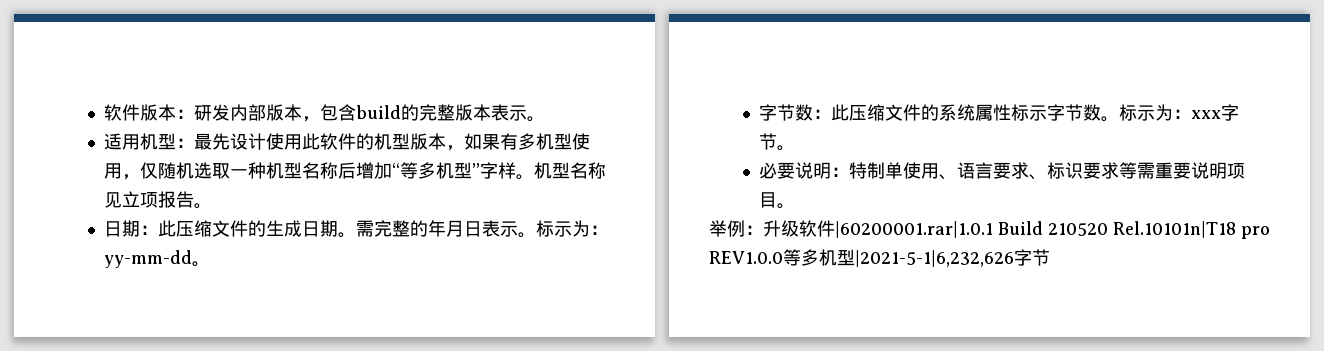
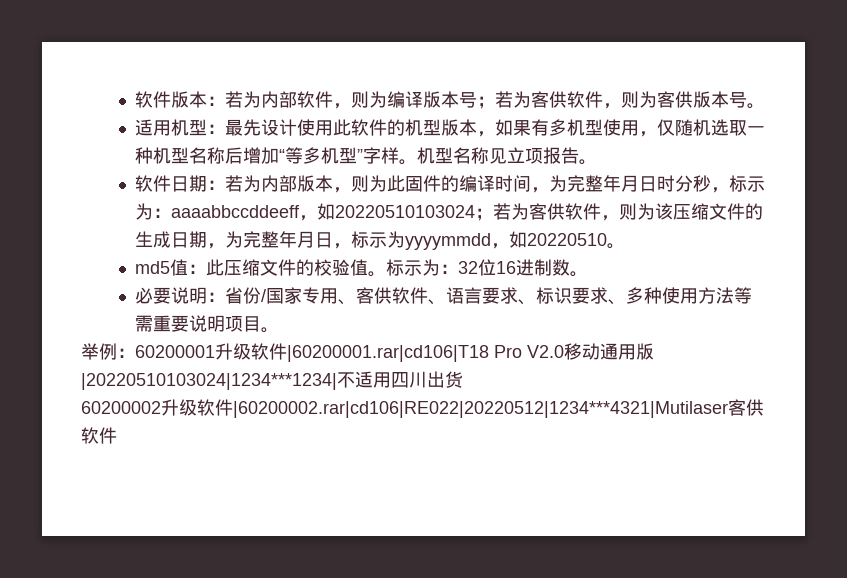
[194,104,528,122] 研发内部版本，包含build的完整版本表示 -> [225,91,748,109] 若为内部软件，则为编译版本号；若为客供软件，则为客供版本号
[104,220,177,237] 日期：此 -> [135,175,766,193] [135,203,674,221] 软件日期：若为内部版本，则为此固件的编译时间，为完整年月日时分秒，标示为：aaaabbccddeeff，如20220510103024；若为客供软件，则为该
[338,220,609,238] [104,250,211,268] [759,104,1240,122] [759,133,796,151] [759,162,940,179] 。需完整的年月日表示。标示为：yy-mm-dd。 // 字节数：此压缩文件的系统属性标示字节数。标示为：xxx字节。 // 必要说明：特制单使用 -> [207,231,626,250] [135,259,589,277] [135,287,429,305] ，为完整年月日，标示为yyyymmdd，如20220510。 // md5值：此压缩文件的校验值。标示为：32位16进制数。 // 必要说明：省份/国家专用、客供软件
(1120, 170) none -> [608,287,735,305] 、多种使用方法
[763,220,1270,239] [709,249,1050,267] 升级软件|60200001.rar|1.0.1 Build 210520 Rel.10101n|T18 pro REV1.0.0等多机型|2021-5-1|6,232,626字节 -> [135,343,654,362] [81,371,463,390] [81,399,764,418] [81,427,117,444] 60200001升级软件|60200001.rar|cd106|T18 Pro V2.0移动通用版|20220510103024|1234***1234|不适用四川出货 // 60200002升级软件|60200002.rar|cd106|RE022|20220512|1234***4321|Mutilaser客供软件

